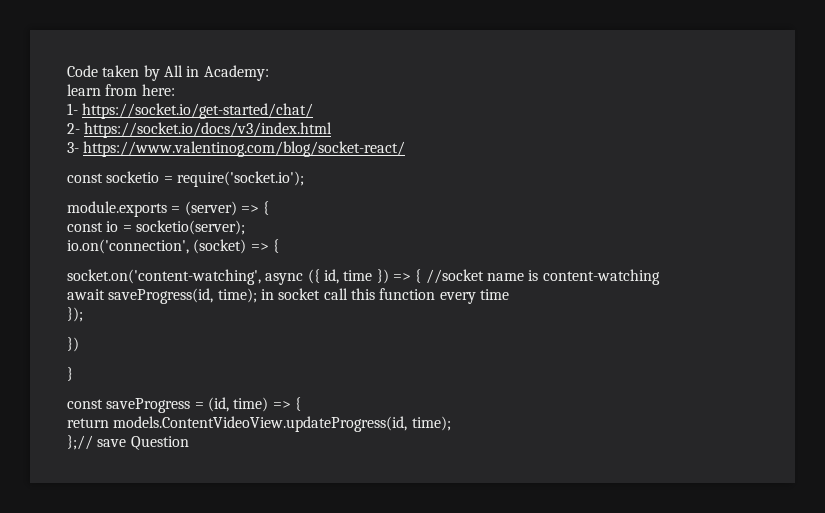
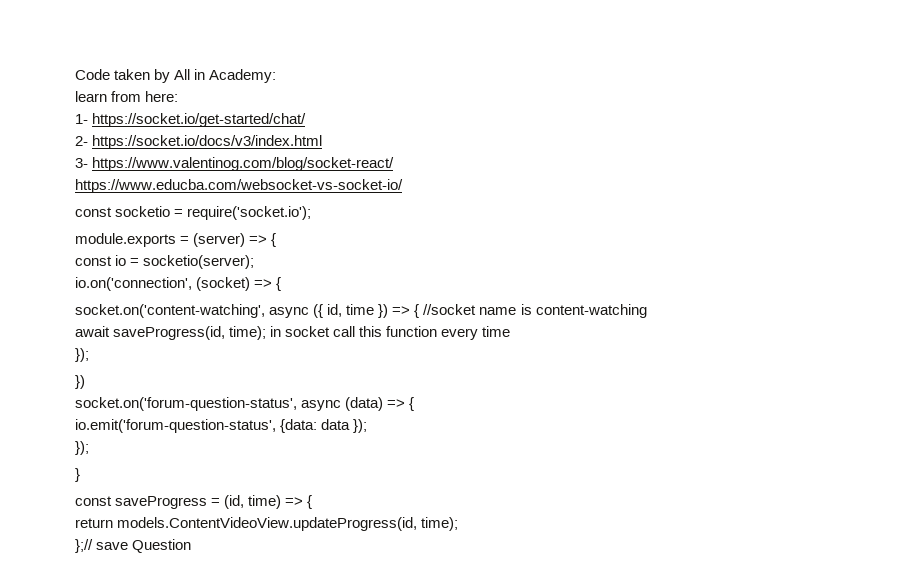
(406, 149) none -> [75,179,403,193] // https://www.educba.com/websocket-vs-socket-io/
(79, 344) none -> [75,397,415,411] [75,419,368,433] [75,441,89,455] // socket.on('forum-question-status', async (data) => { // io.emit('forum-question-status', {data: data }); // });

